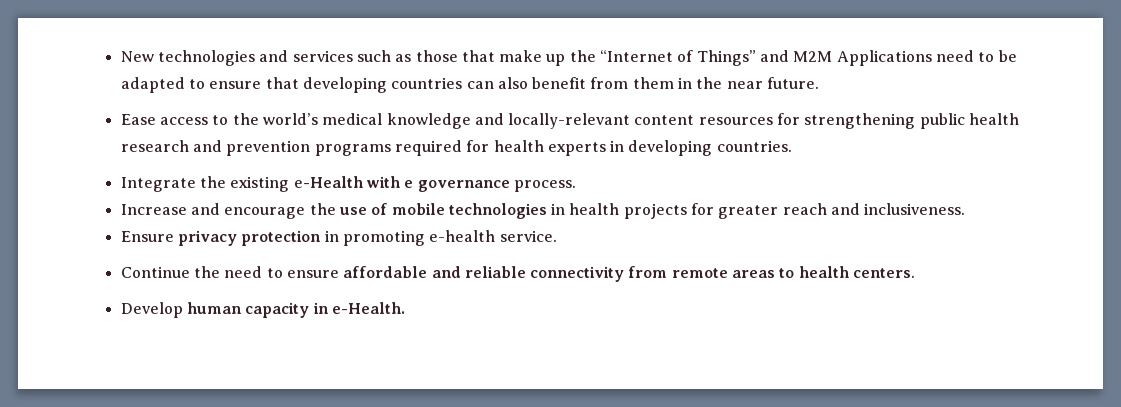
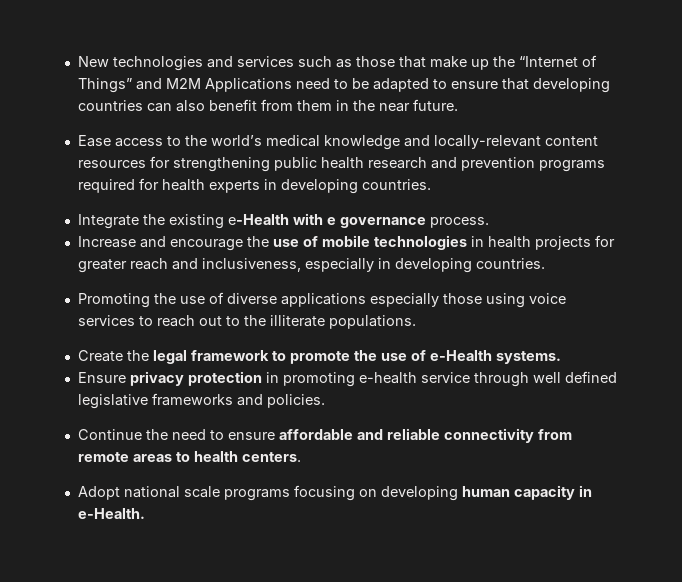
[864,203,966,215] inclusiveness. -> [201,258,545,273] [77,292,566,308] [77,315,416,329] [77,350,561,364] inclusiveness, especially in developing countries. // Promoting the use of diverse applications especially those using voice services to reach out to the illiterate populations. // Create the legal framework to promote the use of e-Health systems.
[499,230,557,242] service. -> [420,371,617,387] [77,393,325,409] service through well defined legislative frameworks and policies.
[120,302,183,318] Develop -> [77,485,458,501] Adopt national scale programs focusing on developing

